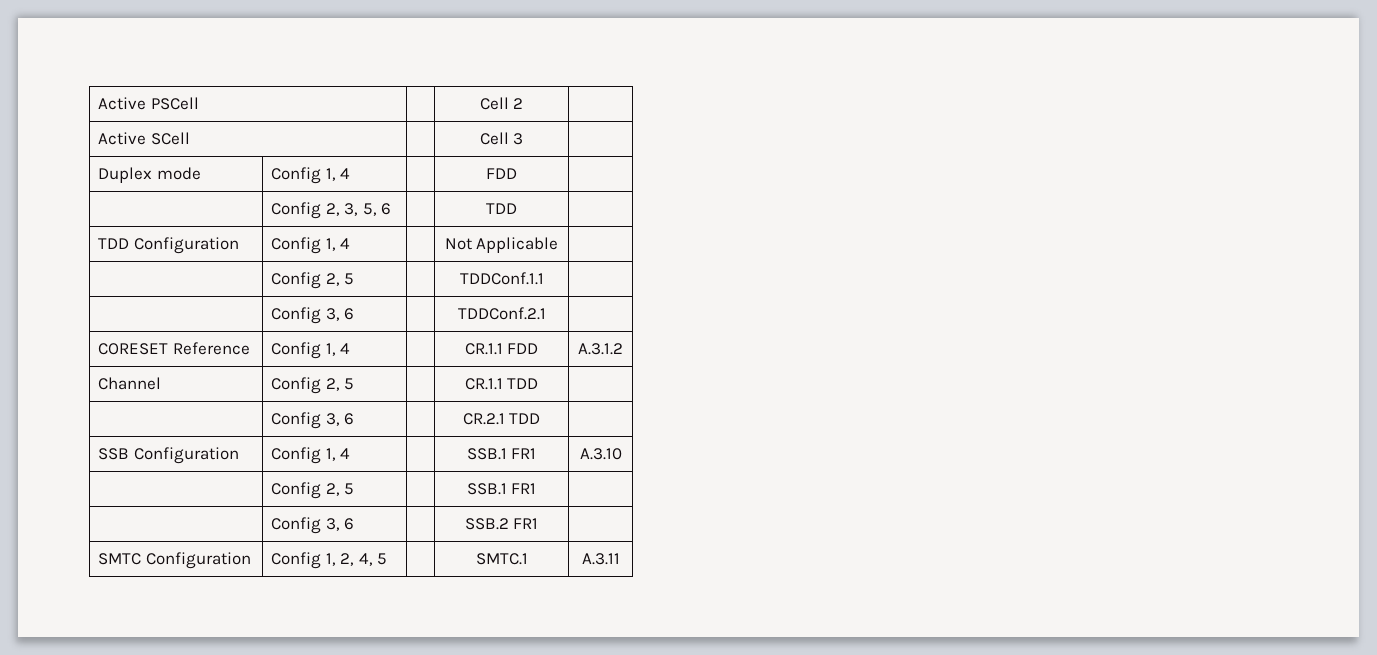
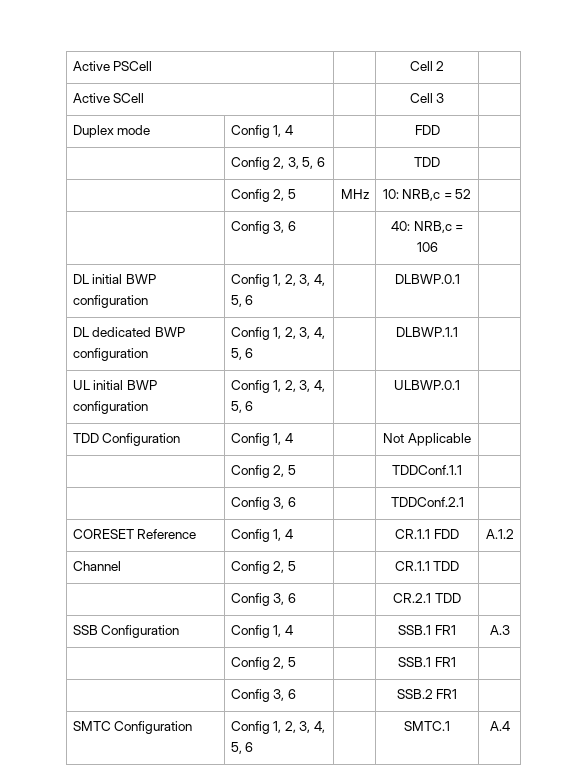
(517, 208) none -> [230,189,296,202] [340,189,369,199] [382,189,472,201] [230,221,296,234] [390,221,464,233] [416,242,438,252] [72,274,156,284] [72,295,148,308] [230,274,326,287] [230,295,254,307] [394,274,460,284] [72,327,185,337] [72,348,148,361] [230,327,326,340] [230,348,254,360] [396,327,458,337] [72,380,157,390] [72,401,148,414] [230,380,326,393] [230,401,254,413] [394,380,460,390] // | Config 2, 5 | MHz | 10: NRB,c = 52 | // | Config 3, 6 | | 40: NRB,c = 106 | // DL initial BWP configuration | Config 1, 2, 3, 4, 5, 6 | | DLBWP.0.1 | // DL dedicated BWP configuration | Config 1, 2, 3, 4, 5, 6 | | DLBWP.1.1 | // UL initial BWP configuration | Config 1, 2, 3, 4, 5, 6 | | ULBWP.0.1 |
[578,343,623,355] A.3.1.2 -> [485,529,514,539] A.1.2
[579,448,622,460] A.3.10 -> [489,625,510,635] A.3
[358,553,388,566] 4, 5 -> [299,721,326,733] [230,742,254,754] 3, 4, 5, 6
[581,553,620,565] A.3.11 -> [489,721,510,731] A.4

